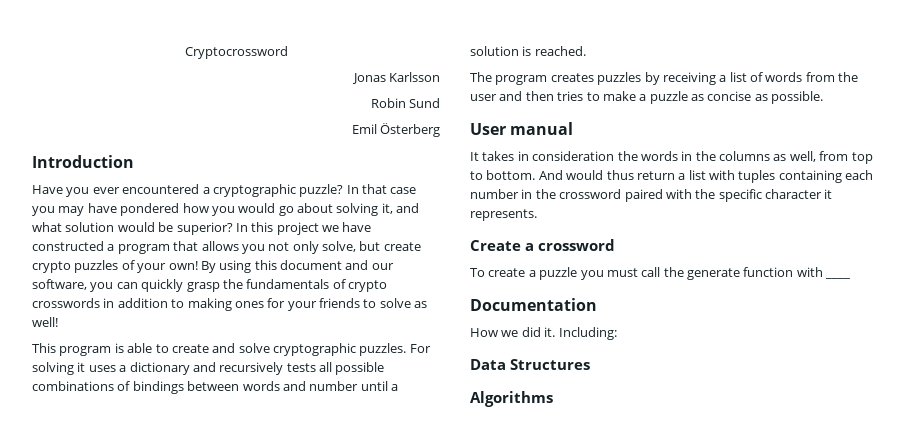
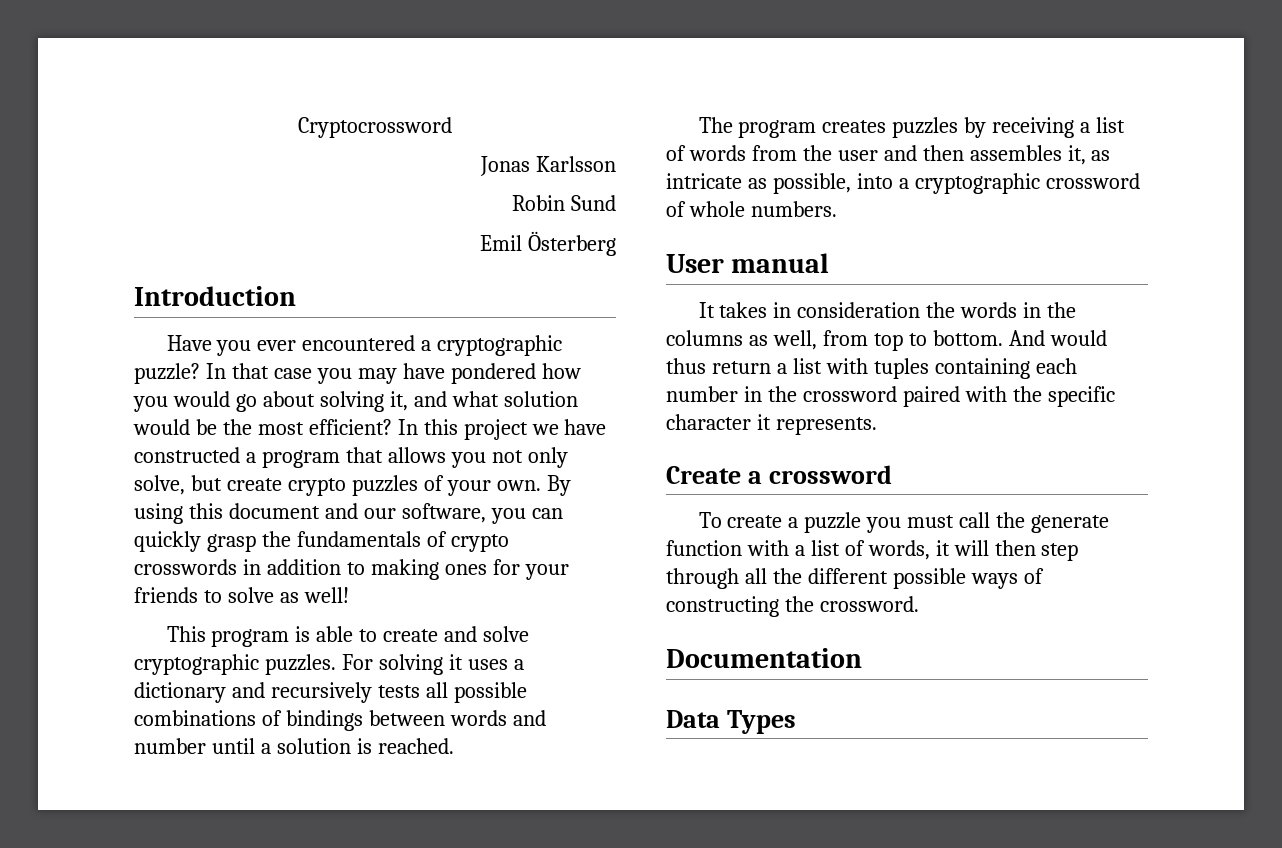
[176,222,233,235] superior? -> [222,419,392,435] the most efficient?
[168,261,198,270] own! -> [496,480,541,491] own.
[557,91,824,104] tries to make a puzzle as concise as possible. -> [969,145,1111,165] [666,173,1140,194] [666,201,837,217] assembles it, as intricate as possible, into a cryptographic crossword of whole numbers.
[825,277,851,279] [470,298,597,311] [470,327,617,340] ____ // Documentation // How we did it. Including: -> [794,540,1079,561] [666,568,1044,589] [666,596,919,617] [666,648,862,668] a list of words, it will then step through all the different possible ways of constructing the crossword. // Documentation
[510,359,590,370] [470,391,553,407] Structures // Algorithms -> [726,710,796,734] Types

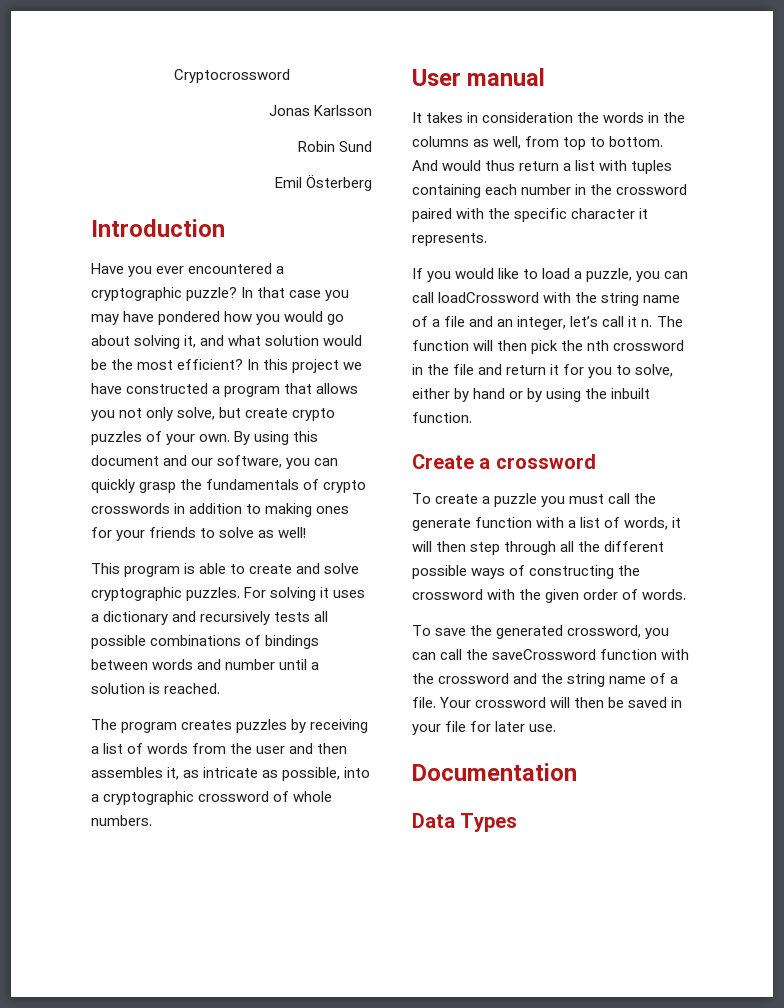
(877, 426) none -> [412,268,689,282] [412,292,681,306] [412,316,683,330] [412,340,685,354] [412,364,674,378] [412,388,651,402] [412,412,472,423] // If you would like to load a puzzle, you can call loadCrossword with the string name of a file and an integer, let’s call it n. The function will then pick the nth crossword in the file and return it for you to solve, either by hand or by using the inbuilt function.
[819,596,919,612] crossword. -> [412,589,687,603] [412,625,670,639] [412,649,690,660] [412,673,679,687] [412,697,683,708] [412,721,557,735] crossword with the given order of words. // To save the generated crossword, you can call the saveCrossword function with the crossword and the string name of a file. Your crossword will then be saved in your file for later use.

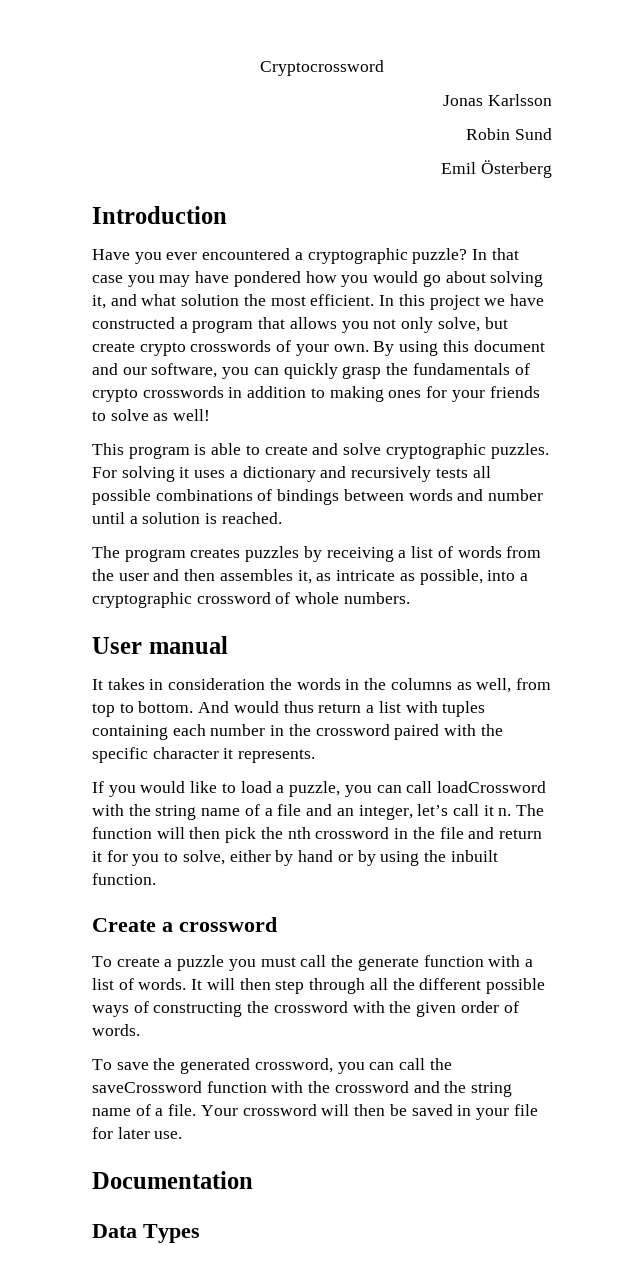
[323,335,363,346] [91,359,107,370] would be -> (240, 300) none
[177,359,244,370] efficient? -> [310,294,375,306] efficient.
[91,431,142,445] puzzles -> [190,340,272,352] crosswords
[624,517,682,530] words, it -> [138,978,203,990] words. It

